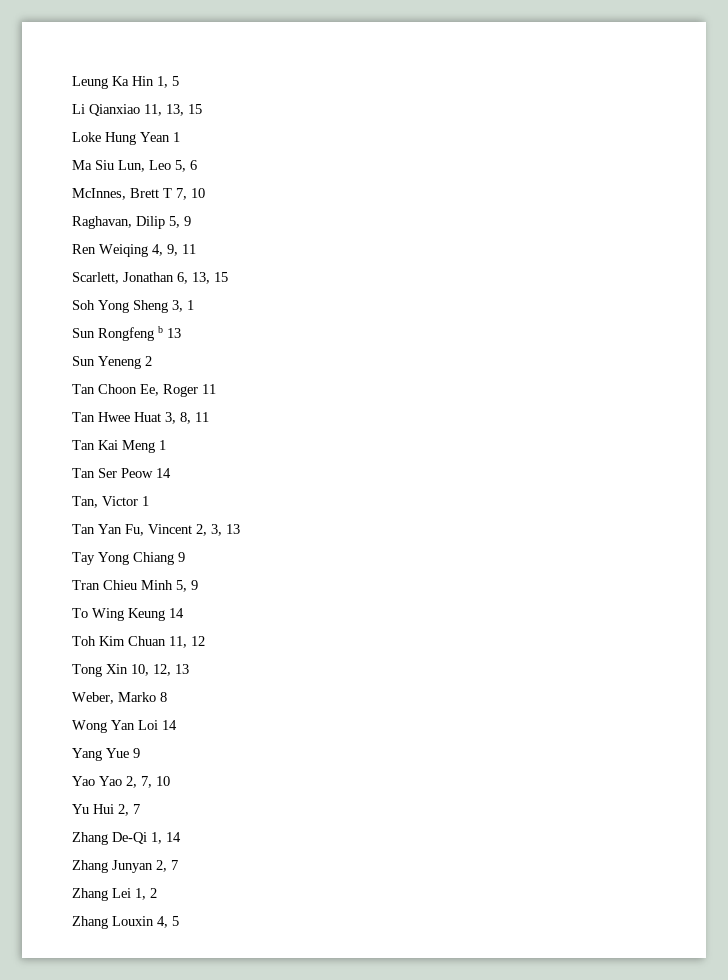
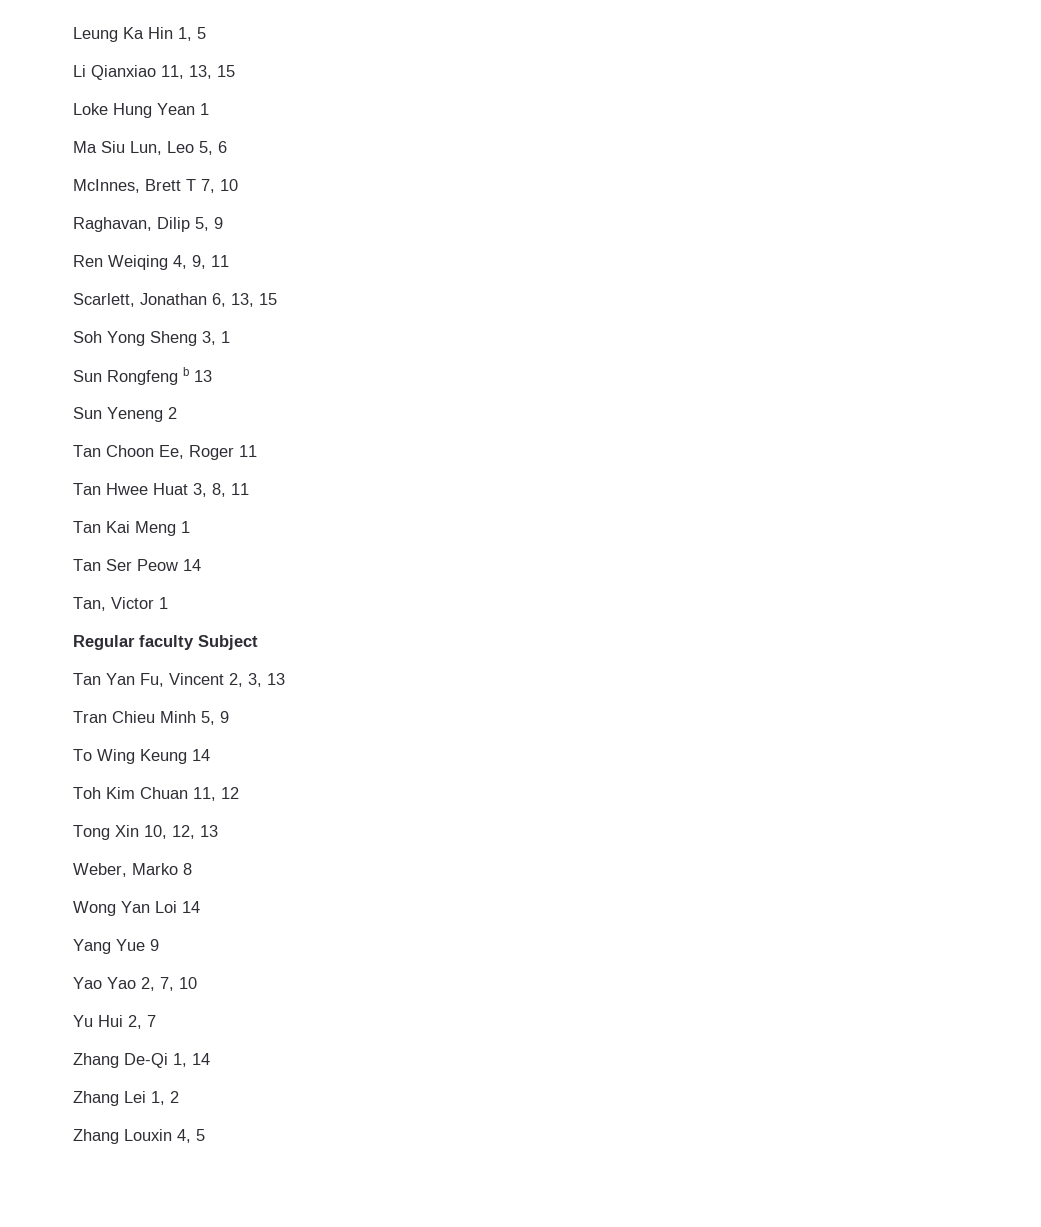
(149, 501) none -> [73,635,258,650] // Regular faculty Subject
[72,552,185,565] // Tay Yong Chiang 9 -> (285, 679) none
[72,860,178,873] // Zhang Junyan 2, 7 -> (210, 1059) none

